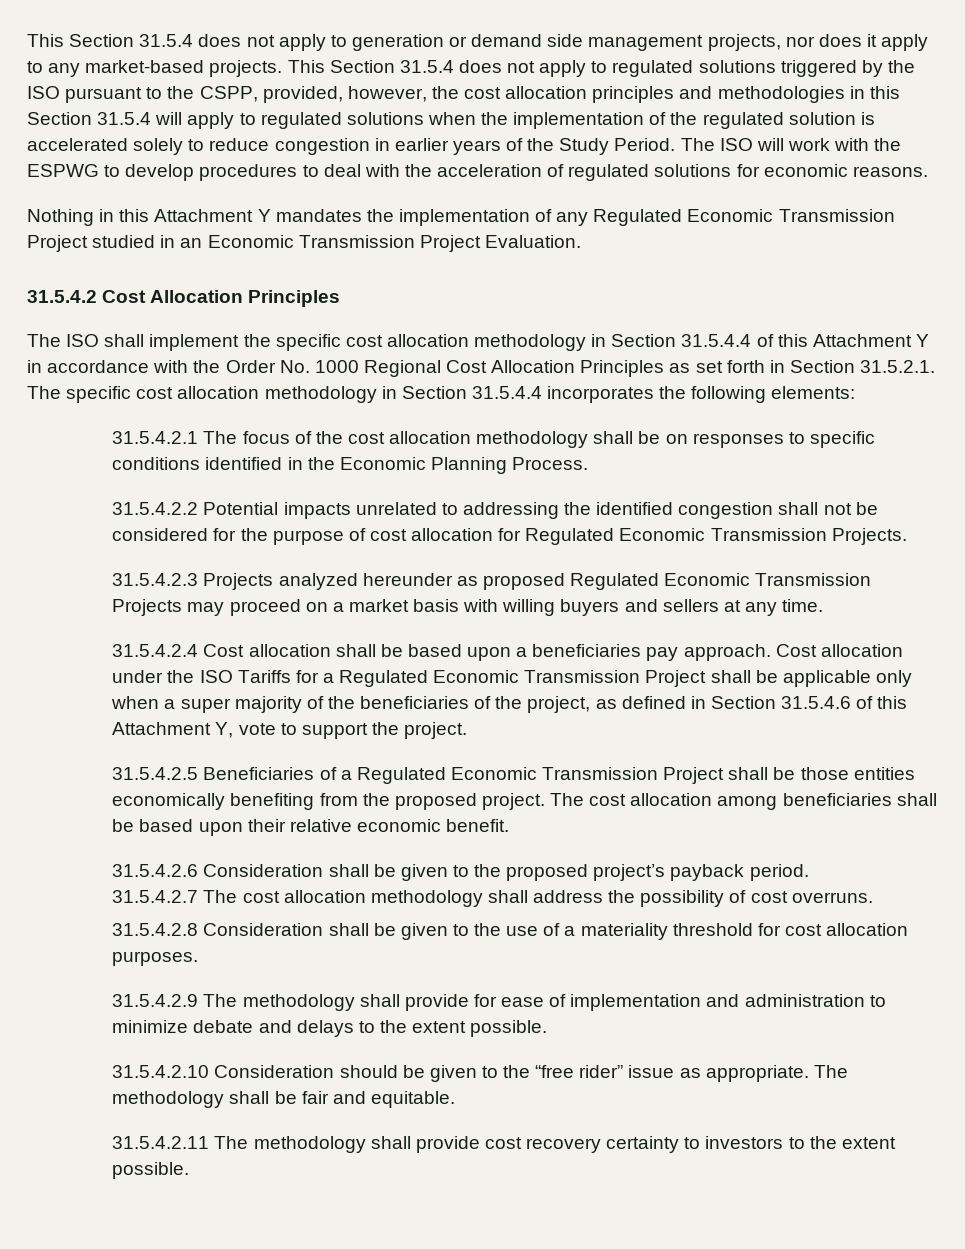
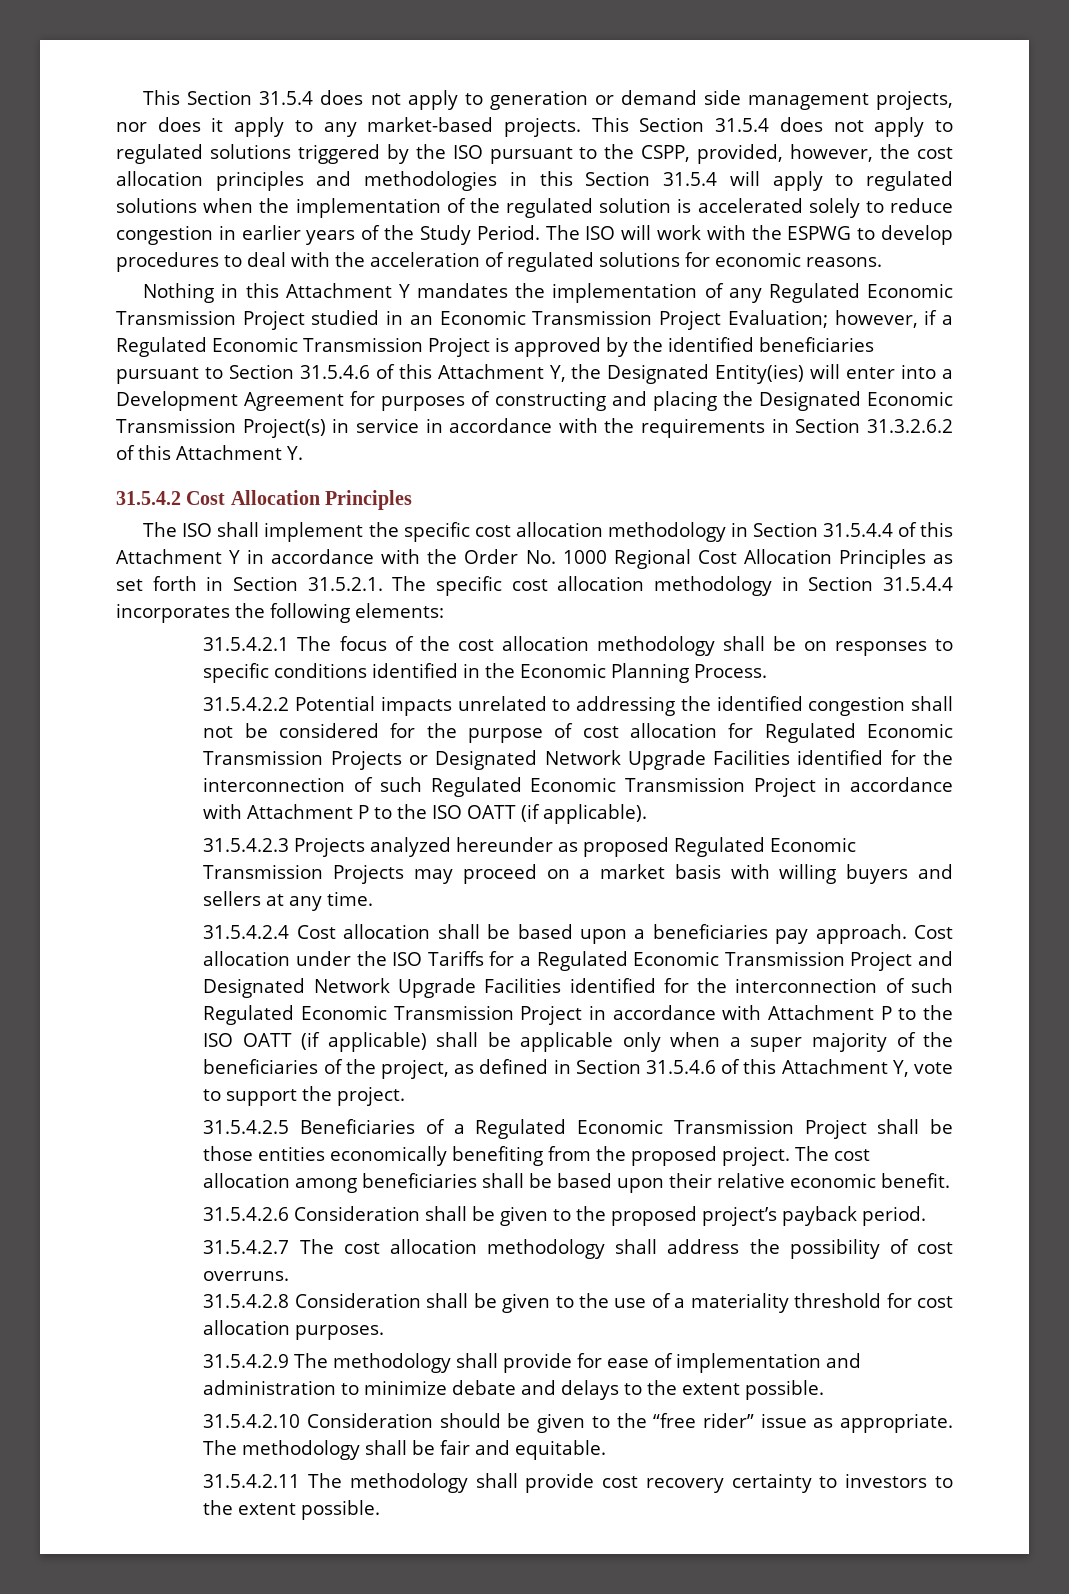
[484,235,581,248] Evaluation. -> [727,310,953,328] [116,337,874,357] [116,364,953,384] [116,391,954,411] [116,418,953,438] [116,445,303,460] Evaluation; however, if a Regulated Economic Transmission Project is approved by the identified beneficiaries pursuant to Section 31.5.4.6 of this Attachment Y, the Designated Entity(ies) will enter into a Development Agreement for purposes of constructing and placing the Designated Economic Transmission Project(s) in service in accordance with the requirements in Section 31.3.2.6.2 of this Attachment Y.
[831,528,907,545] Projects. -> [330,750,953,770] [203,777,954,797] [203,804,648,824] Projects or Designated Network Upgrade Facilities identified for the interconnection of such Regulated Economic Transmission Project in accordance with Attachment P to the ISO OATT (if applicable).
(707, 678) none -> [917,951,953,966] [203,978,953,998] [203,1005,953,1025] [203,1032,427,1052] and Designated Network Upgrade Facilities identified for the interconnection of such Regulated Economic Transmission Project in accordance with Attachment P to the ISO OATT (if applicable)

